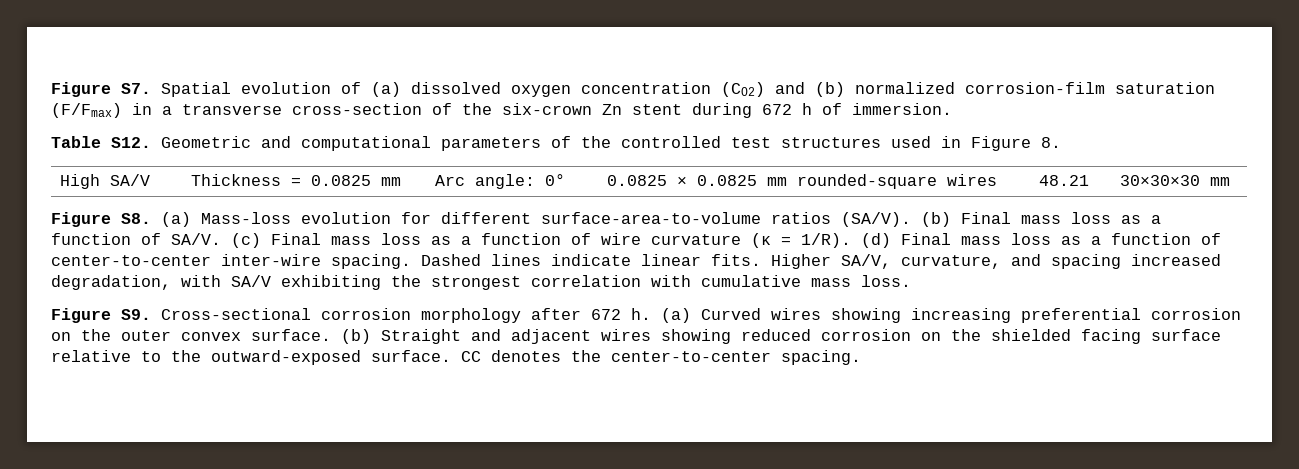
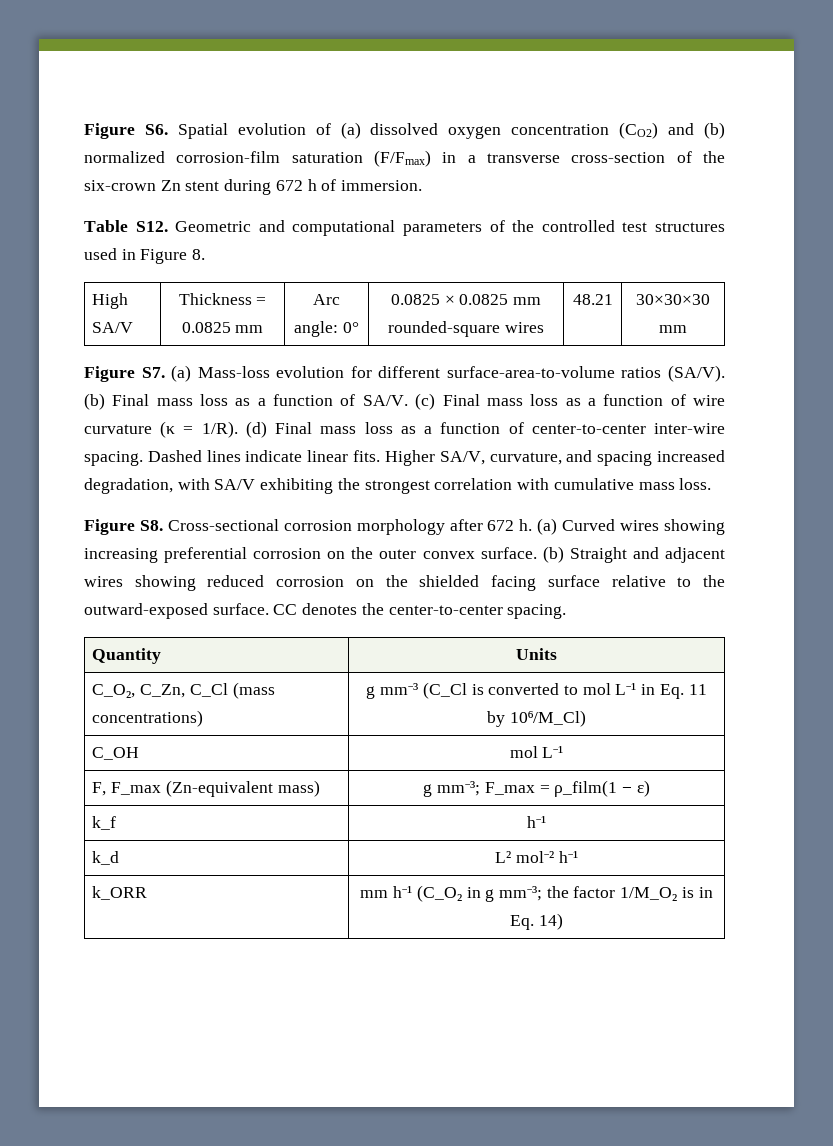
[51,82,151,97] Figure S7. -> [84,123,168,139] Figure S6.
[121,213,151,224] S8. -> [141,367,165,378] S7.
[121,309,151,320] S9. -> [139,520,163,531] S8.
(861, 357) none -> [92,648,162,664] [516,648,557,660] [92,682,275,699] [92,710,204,727] [366,682,707,699] [487,710,586,727] [92,747,140,760] [509,746,564,758] [92,780,320,797] [423,780,650,797] [92,816,117,830] [527,816,546,828] [92,851,120,865] [495,851,578,863] [92,886,148,900] [360,885,713,902] [510,913,563,930] // Quantity | Units // C_O₂, C_Zn, C_Cl (mass concentrations) | g mm⁻³ (C_Cl is converted to mol L⁻¹ in Eq. 11 by 10⁶/M_Cl) // C_OH | mol L⁻¹ // F, F_max (Zn-equivalent mass) | g mm⁻³; F_max = ρ_film(1 − ε) // k_f | h⁻¹ // k_d | L² mol⁻² h⁻¹ // k_ORR | mm h⁻¹ (C_O₂ in g mm⁻³; the factor 1/M_O₂ is in Eq. 14)

